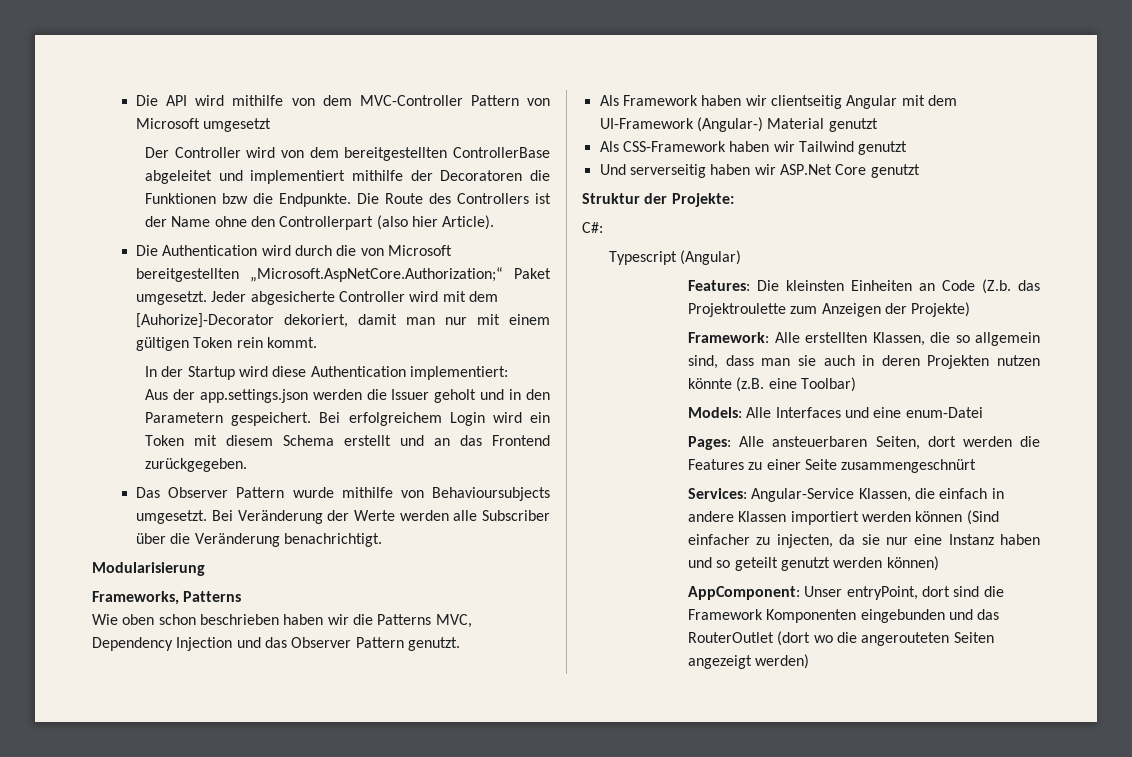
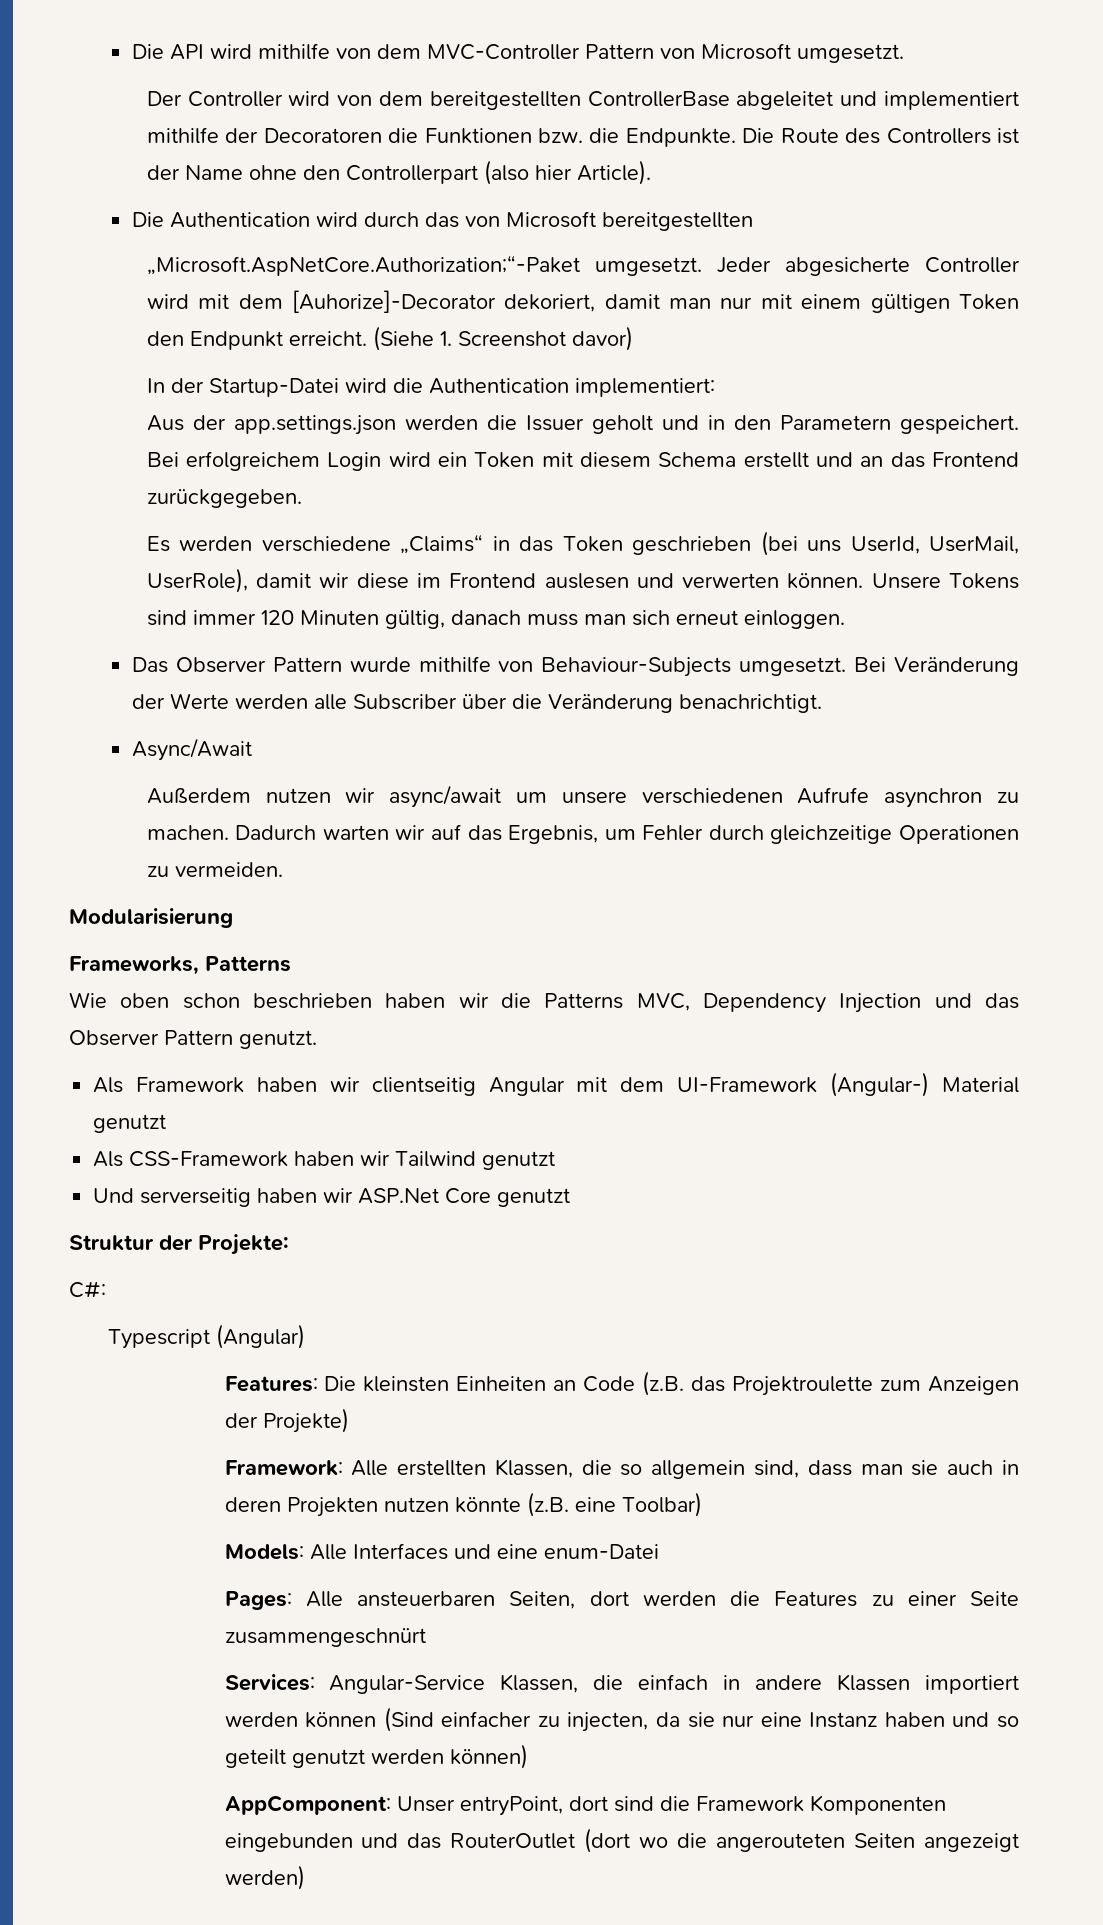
[203,118,272,132] umgesetzt -> [797,44,905,63] umgesetzt.
[222,193,249,204] bzw -> [537,128,583,143] bzw.
[336,245,357,256] die -> [425,212,460,228] das
[250,267,551,282] „Microsoft.AspNetCore.Authorization;“ Paket -> [146,255,580,276] // „Microsoft.AspNetCore.Authorization;“-Paket
[236,337,318,348] rein kommt. -> [146,326,633,351] den Endpunkt erreicht. (Siehe 1. Screenshot davor)
[187,366,307,380] Startup wird diese -> [208,378,423,397] Startup-Datei wird die
(248, 465) none -> [146,531,1019,556] [146,568,1019,593] [146,610,845,629] // Es werden verschiedene „Claims“ in das Token geschrieben (bei uns UserId, UserMail, UserRole), damit wir diese im Frontend auslesen und verwerten können. Unsere Tokens sind immer 120 Minuten gültig, danach muss man sich erneut einloggen.
[432,487,550,501] Behavioursubjects -> [541,657,732,677] Behaviour-Subjects
(383, 540) none -> [132,738,253,761] [146,785,1019,808] [146,824,1019,844] [146,862,283,877] // Async/Await // Außerdem nutzen wir async/await um unsere verschiedenen Aufrufe asynchron zu machen. Dadurch warten wir auf das Ergebnis, um Fehler durch gleichzeitige Operationen zu vermeiden.
[982,279,1012,294] (Z.b. -> [642,1371,685,1396] (z.B.

